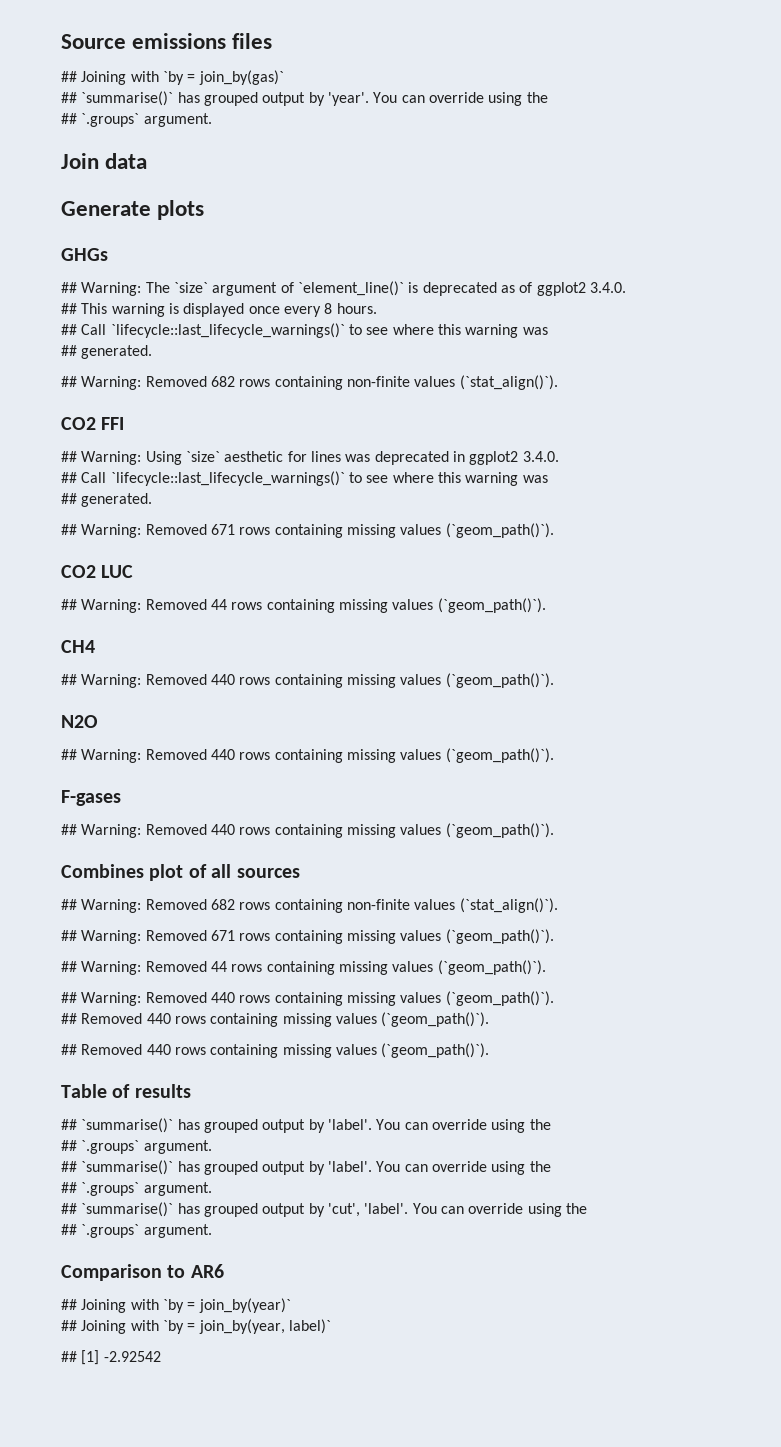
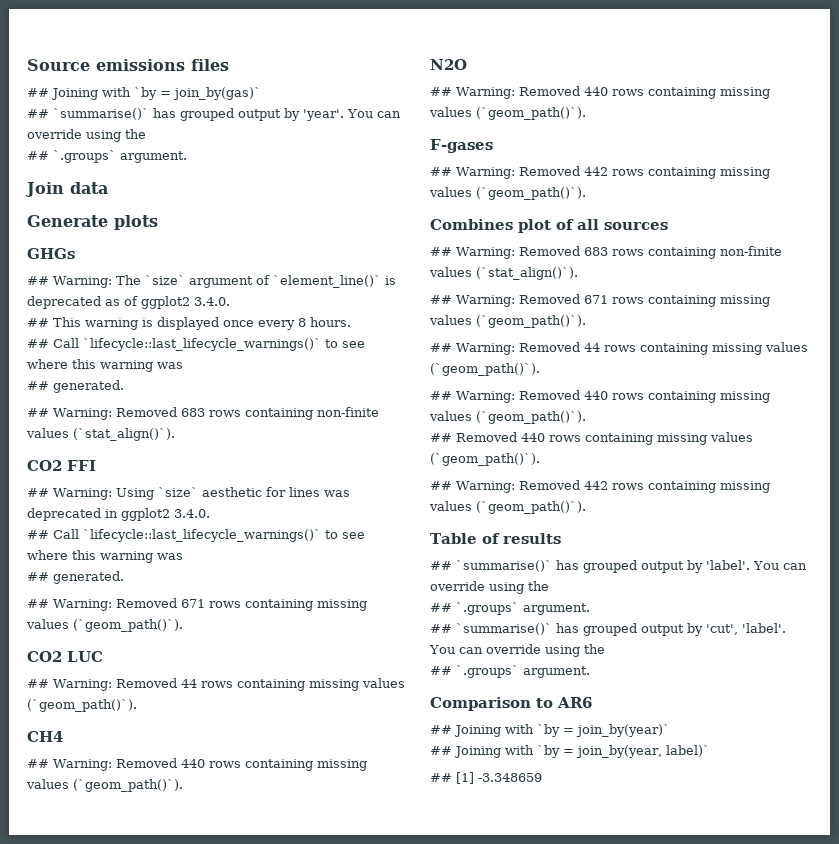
[210,376,235,387] 682 -> [180,408,205,417] 683
[210,824,235,835] 440 -> [583,167,608,176] 442
[210,899,235,910] 682 -> [583,247,608,256] 683
[81,1044,171,1055] Removed 440 -> [456,480,608,493] Warning: Removed 442
[61,1160,551,1175] [61,1182,212,1196] // ## `summarise()` has grouped output by 'label'. You can override using the // ## `.groups` argument. -> (590, 609) none
[103,1351,161,1362] -2.92542 -> [478,773,542,782] -3.348659

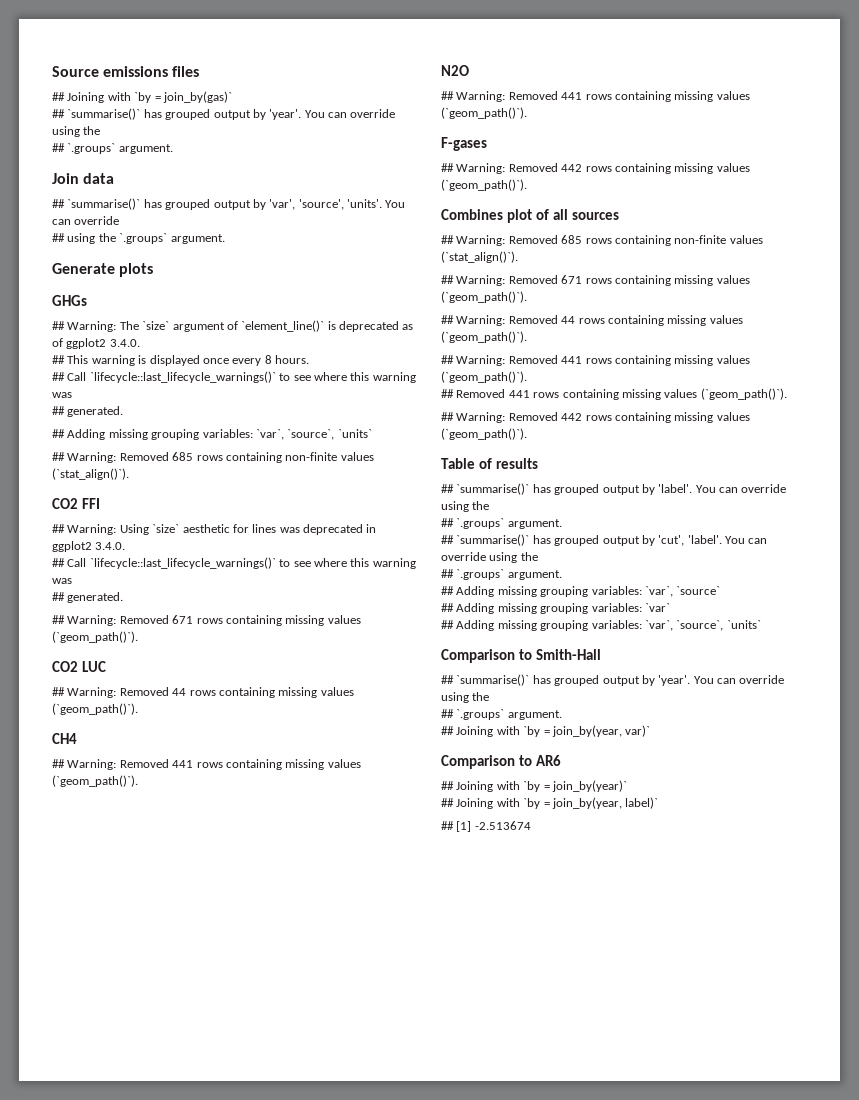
(108, 188) none -> [52,198,406,210] [52,216,120,225] [52,233,225,244] // ## `summarise()` has grouped output by 'var', 'source', 'units'. You can override // ## using the `.groups` argument.
[27,407,205,420] // ## Warning: Removed 683 -> [52,429,372,440] [52,452,194,463] // ## Adding missing grouping variables: `var`, `source`, `units` // ## Warning: Removed 685
[180,759,205,768] 440 -> [172,760,194,768] 441
[583,87,608,96] 440 -> [561,92,583,100] 441
[583,247,608,256] 683 -> [561,235,583,244] 685
[583,391,608,400] 440 -> [561,356,583,364] 441
[521,433,545,442] 440 -> [508,390,530,398] 441
(590, 672) none -> [441,586,721,597] [441,603,670,614] [441,620,761,631] [441,649,601,663] [441,674,785,686] [441,692,490,703] [441,709,562,720] [441,725,651,737] // ## Adding missing grouping variables: `var`, `source` // ## Adding missing grouping variables: `var` // ## Adding missing grouping variables: `var`, `source`, `units` // Comparison to Smith-Hall // ## `summarise()` has grouped output by 'year'. You can override using the // ## `.groups` argument. // ## Joining with `by = join_by(year, var)`
[478,773,542,782] -3.348659 -> [474,821,531,830] -2.513674

